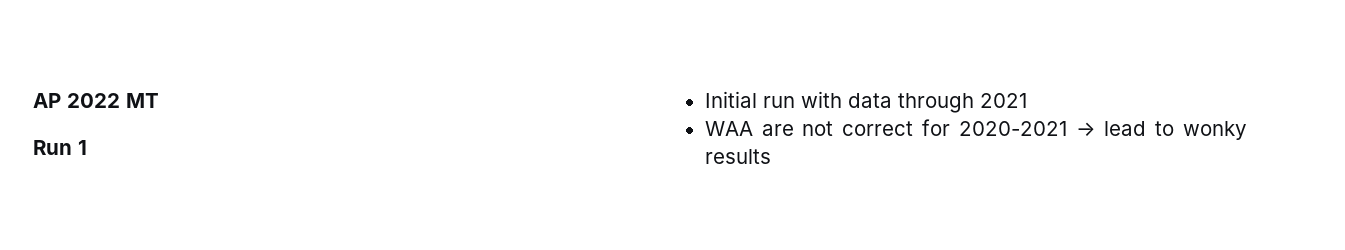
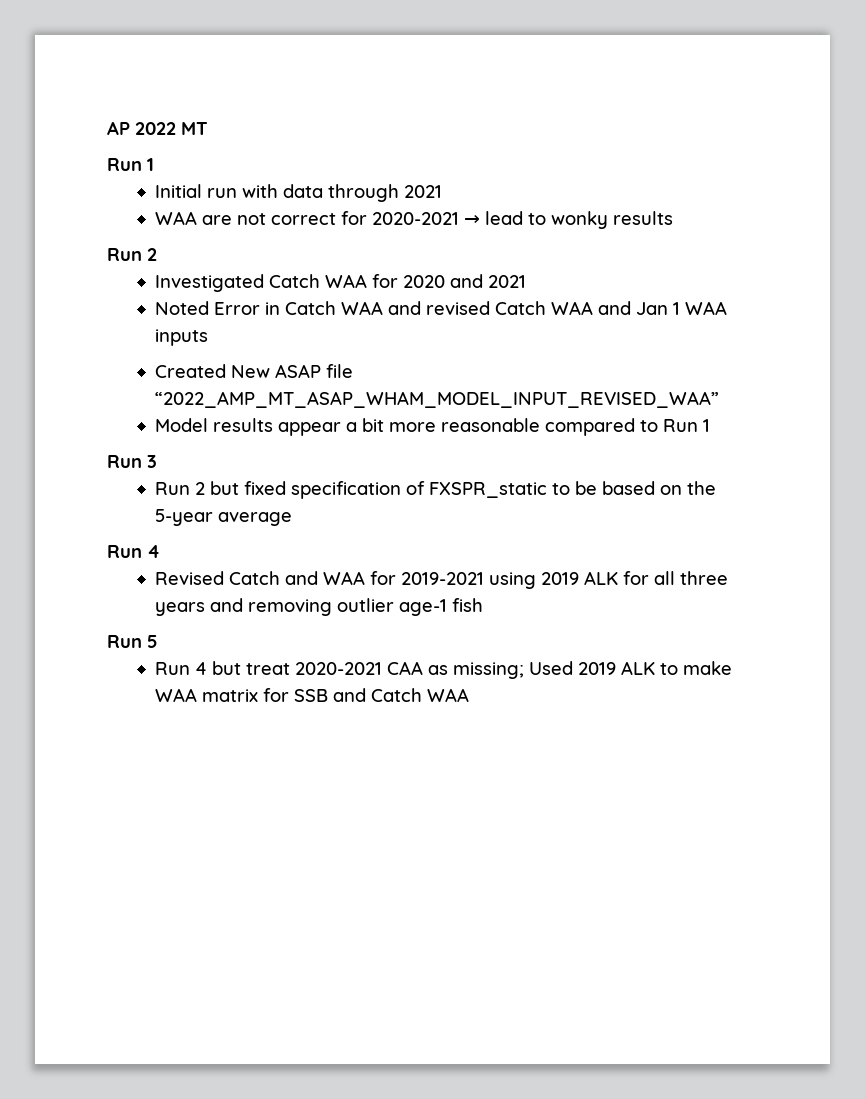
(771, 156) none -> [107,248,157,261] [154,274,526,292] [154,301,727,315] [154,329,208,346] [154,364,353,378] [154,391,719,408] [154,418,710,436] [107,455,157,468] [154,481,716,499] [154,509,292,526] [107,545,160,558] [154,571,728,589] [154,598,483,616] [107,635,158,648] [154,661,732,679] [154,688,469,702] // Run 2 // Investigated Catch WAA for 2020 and 2021 // Noted Error in Catch WAA and revised Catch WAA and Jan 1 WAA inputs // Created New ASAP file “2022_AMP_MT_ASAP_WHAM_MODEL_INPUT_REVISED_WAA” // Model results appear a bit more reasonable compared to Run 1 // Run 3 // Run 2 but fixed specification of FXSPR_static to be based on the 5-year average // Run 4 // Revised Catch and WAA for 2019-2021 using 2019 ALK for all three years and removing outlier age-1 fish // Run 5 // Run 4 but treat 2020-2021 CAA as missing; Used 2019 ALK to make WAA matrix for SSB and Catch WAA

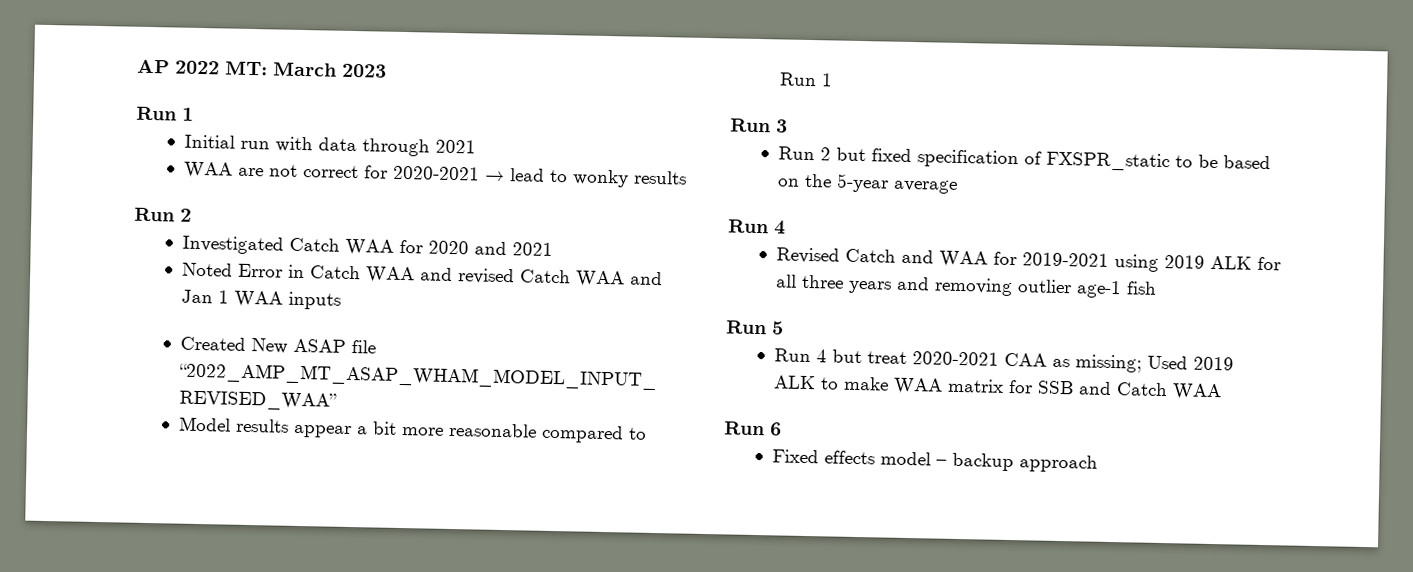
[181,122,208,135] MT -> [225,60,387,78] MT: March 2023
(469, 695) none -> [724,421,782,436] [771,449,1098,473] // Run 6 // Fixed effects model – backup approach

